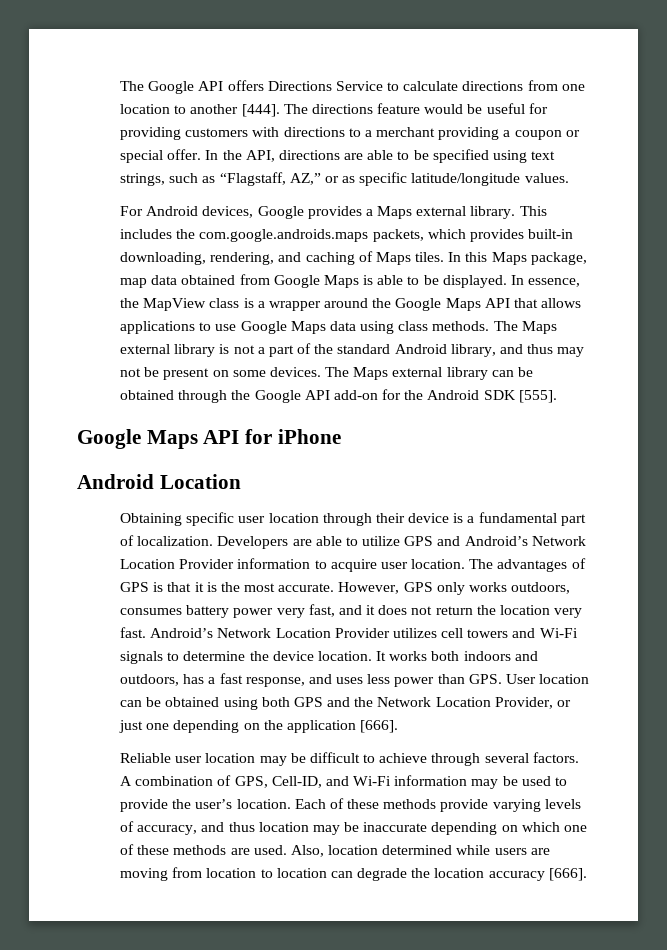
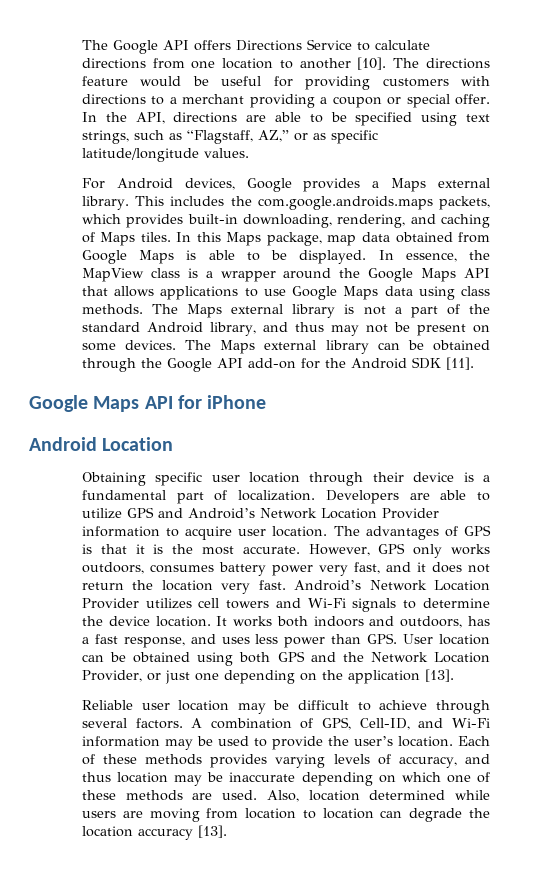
[241,104,280,117] [444]. -> [357,57,387,70] [10].
[518,390,557,403] [555]. -> [445,357,474,370] [11].
[360,720,399,733] [666]. -> [424,669,454,682] [13].
[440,799,489,812] provide -> [210,754,268,768] provides
[548,868,587,881] [666]. -> [197,825,227,838] [13].

